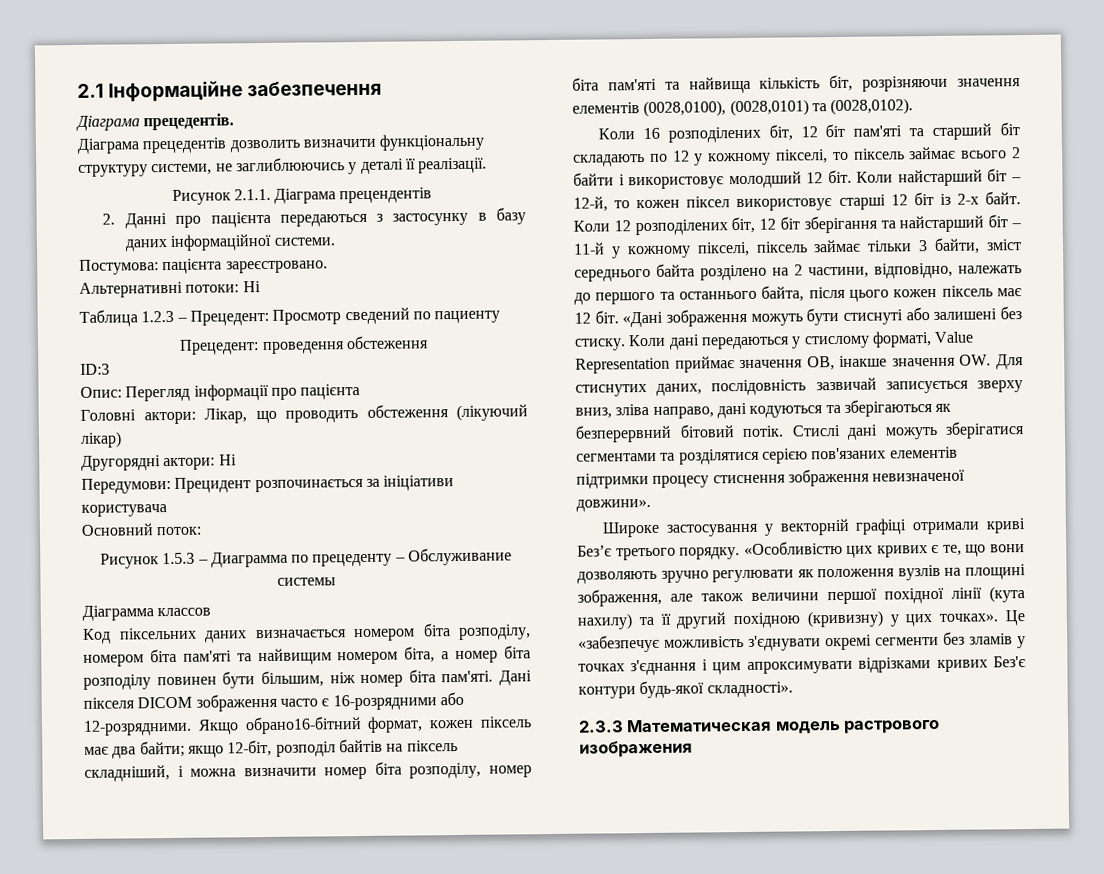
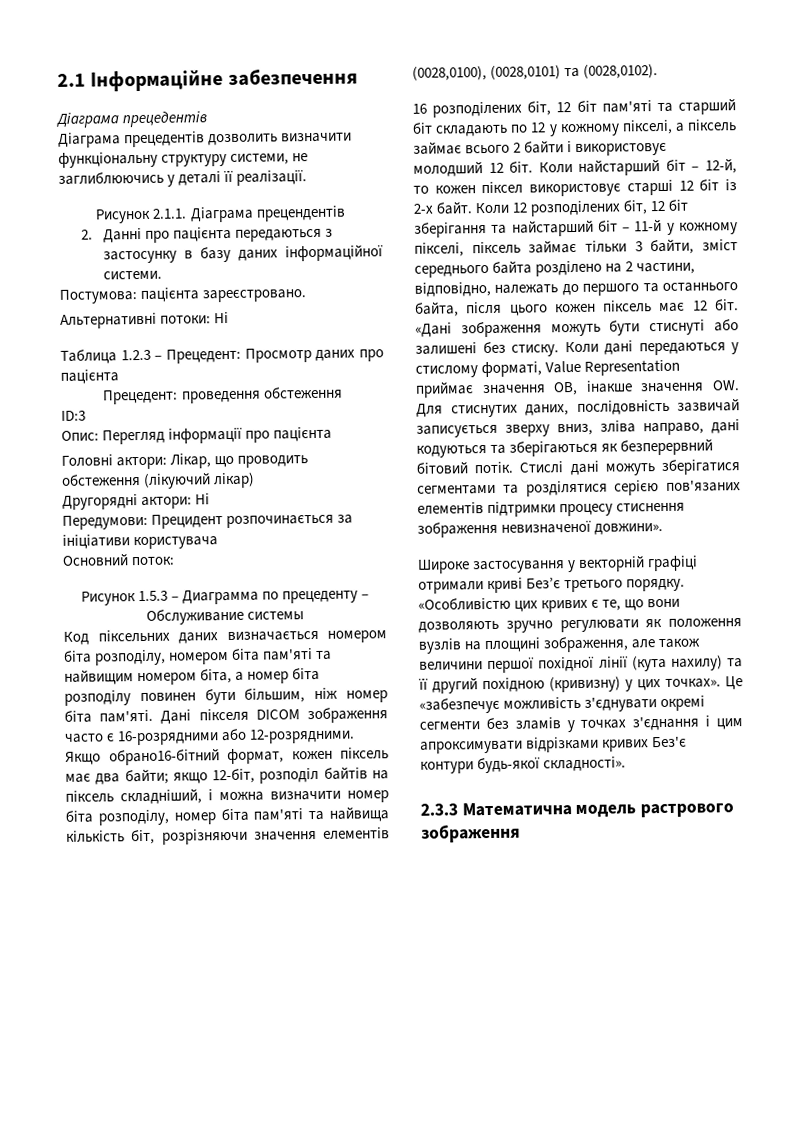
[143,113,235,131] прецедентів. -> [122,111,208,128] прецедентів
[344,307,501,325] сведений по пациенту -> [315,349,384,362] [60,369,119,384] даних про пацієнта
[82,605,212,621] // Діаграмма классов -> (305, 615) none
[598,128,636,140] Коли -> (659, 71) none
[832,151,849,161] то -> [674,122,685,132] а
[626,718,773,733] Математическая -> [461,802,572,817] Математична
[579,740,693,758] изображения -> [421,823,521,843] зображення

